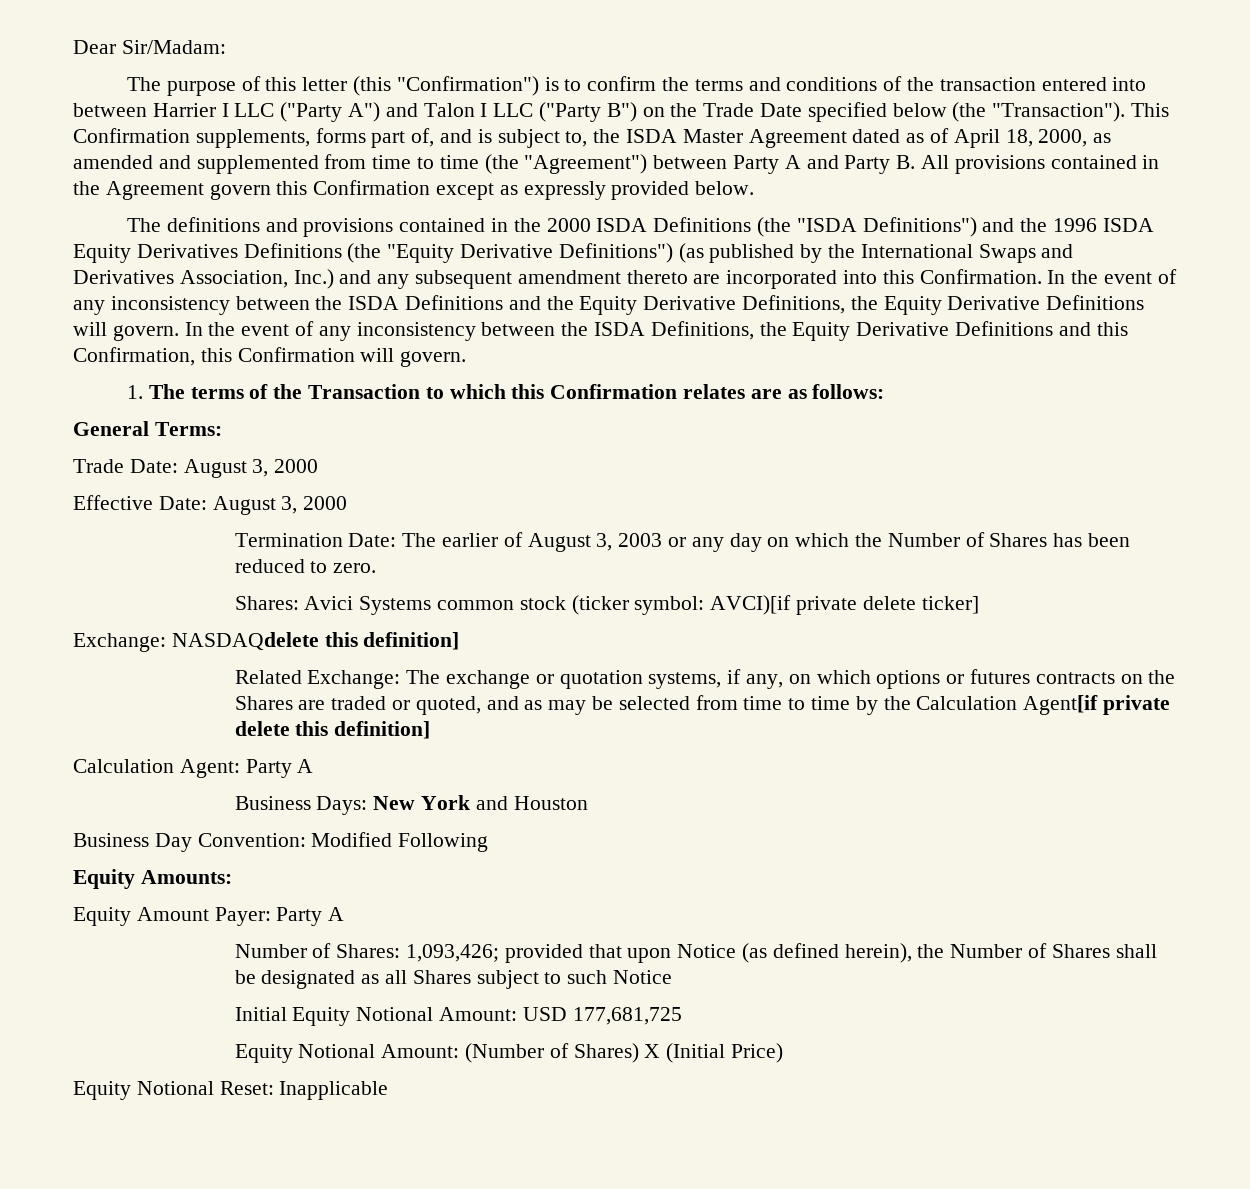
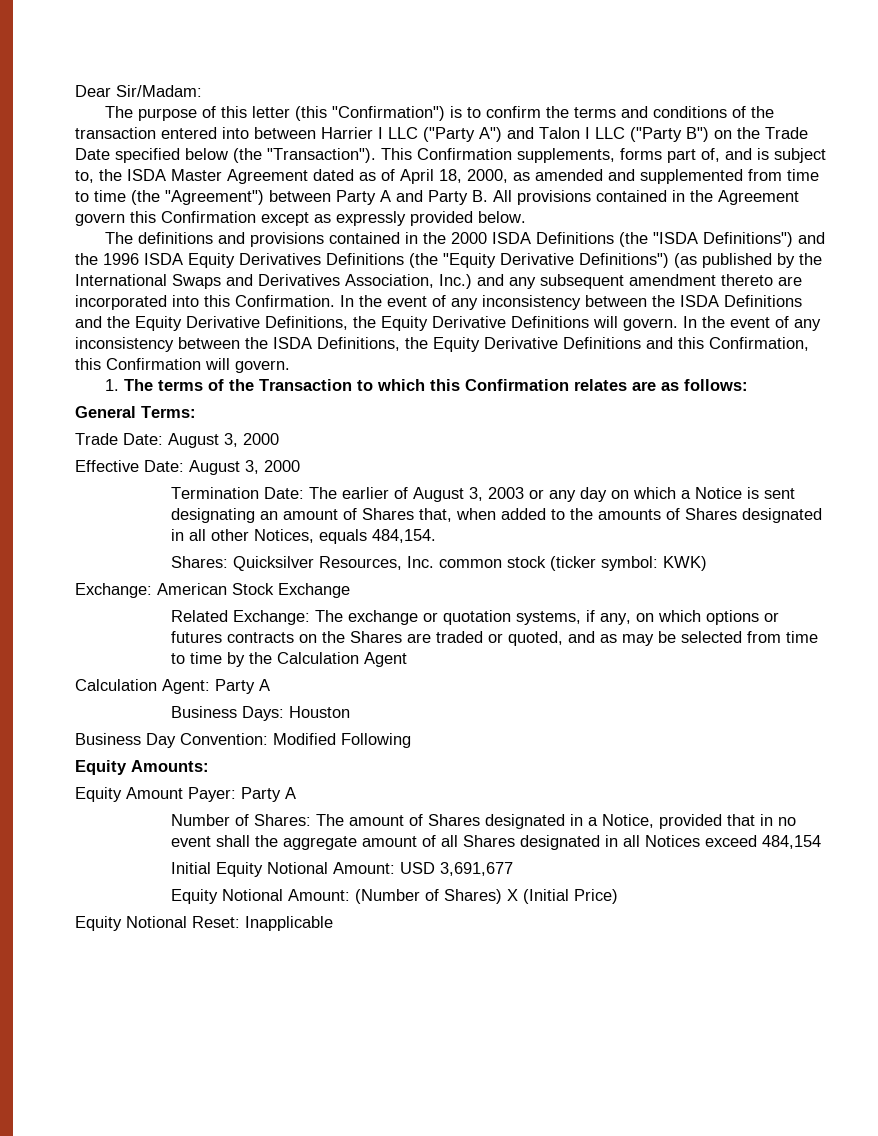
[855,532,1131,547] [234,559,377,573] [234,595,979,615] [73,632,460,652] the Number of Shares has been reduced to zero. // Shares: Avici Systems common stock (ticker symbol: AVCI)[if private delete ticker] // Exchange: NASDAQdelete this definition] -> [681,487,796,499] [171,508,823,523] [171,529,437,544] [171,556,708,571] [75,583,350,598] a Notice is sent designating an amount of Shares that, when added to the amounts of Shares designated in all other Notices, equals 484,154. // Shares: Quicksilver Resources, Inc. common stock (ticker symbol: KWK) // Exchange: American Stock Exchange
[1023,695,1171,715] [234,721,431,739] Agent[if private delete this definition] -> [364,652,408,667] Agent
[373,795,508,810] New York and -> (285, 713) none
[406,943,1157,963] [234,970,673,989] 1,093,426; provided that upon Notice (as defined herein), the Number of Shares shall be designated as all Shares subject to such Notice -> [316,814,797,829] [171,835,822,850] The amount of Shares designated in a Notice, provided that in no event shall the aggregate amount of all Shares designated in all Notices exceed 484,154
[572,1007,682,1025] 177,681,725 -> [440,862,514,876] 3,691,677

